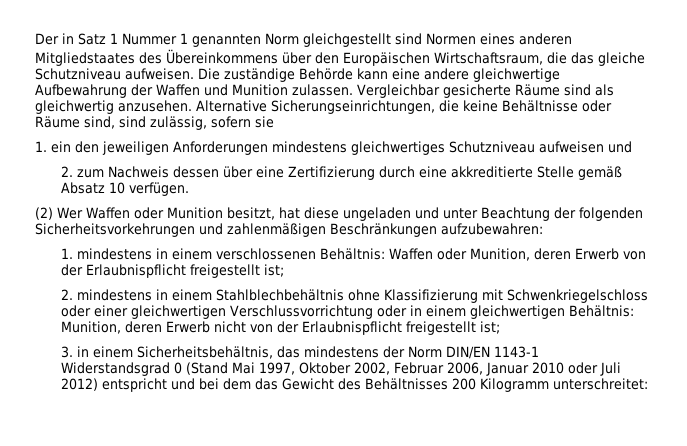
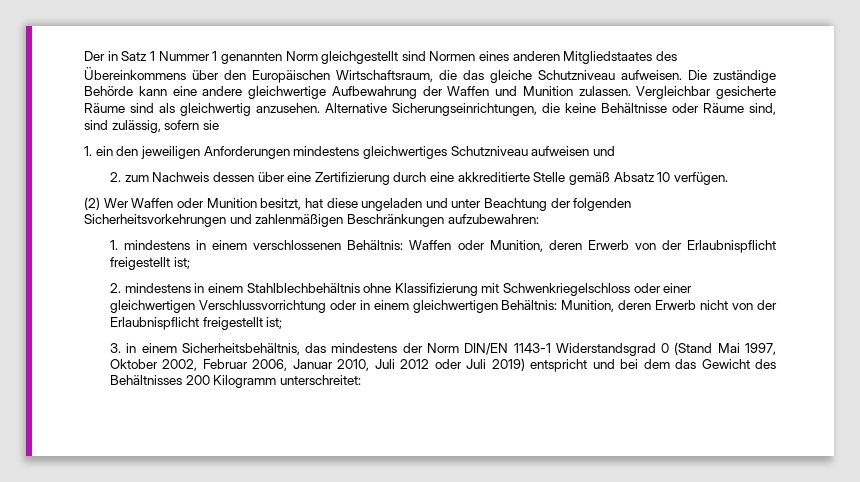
[532,362,565,374] 2010 -> [337,359,430,371] 2010, Juli 2012
[61,378,99,391] 2012) -> [491,358,525,371] 2019)

